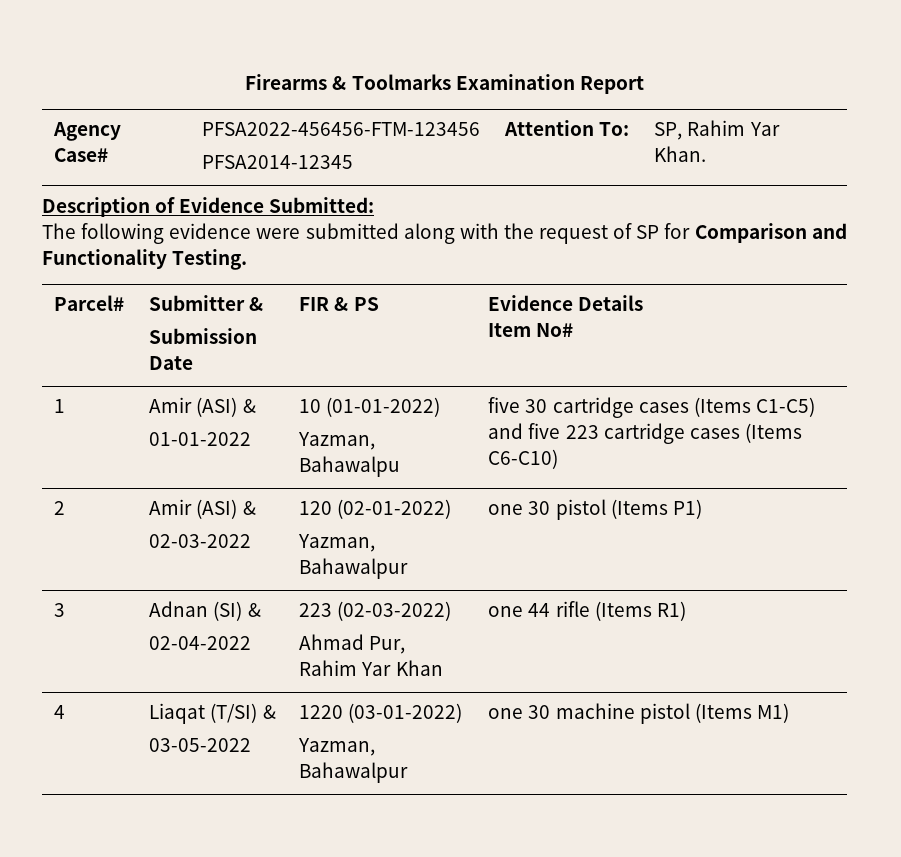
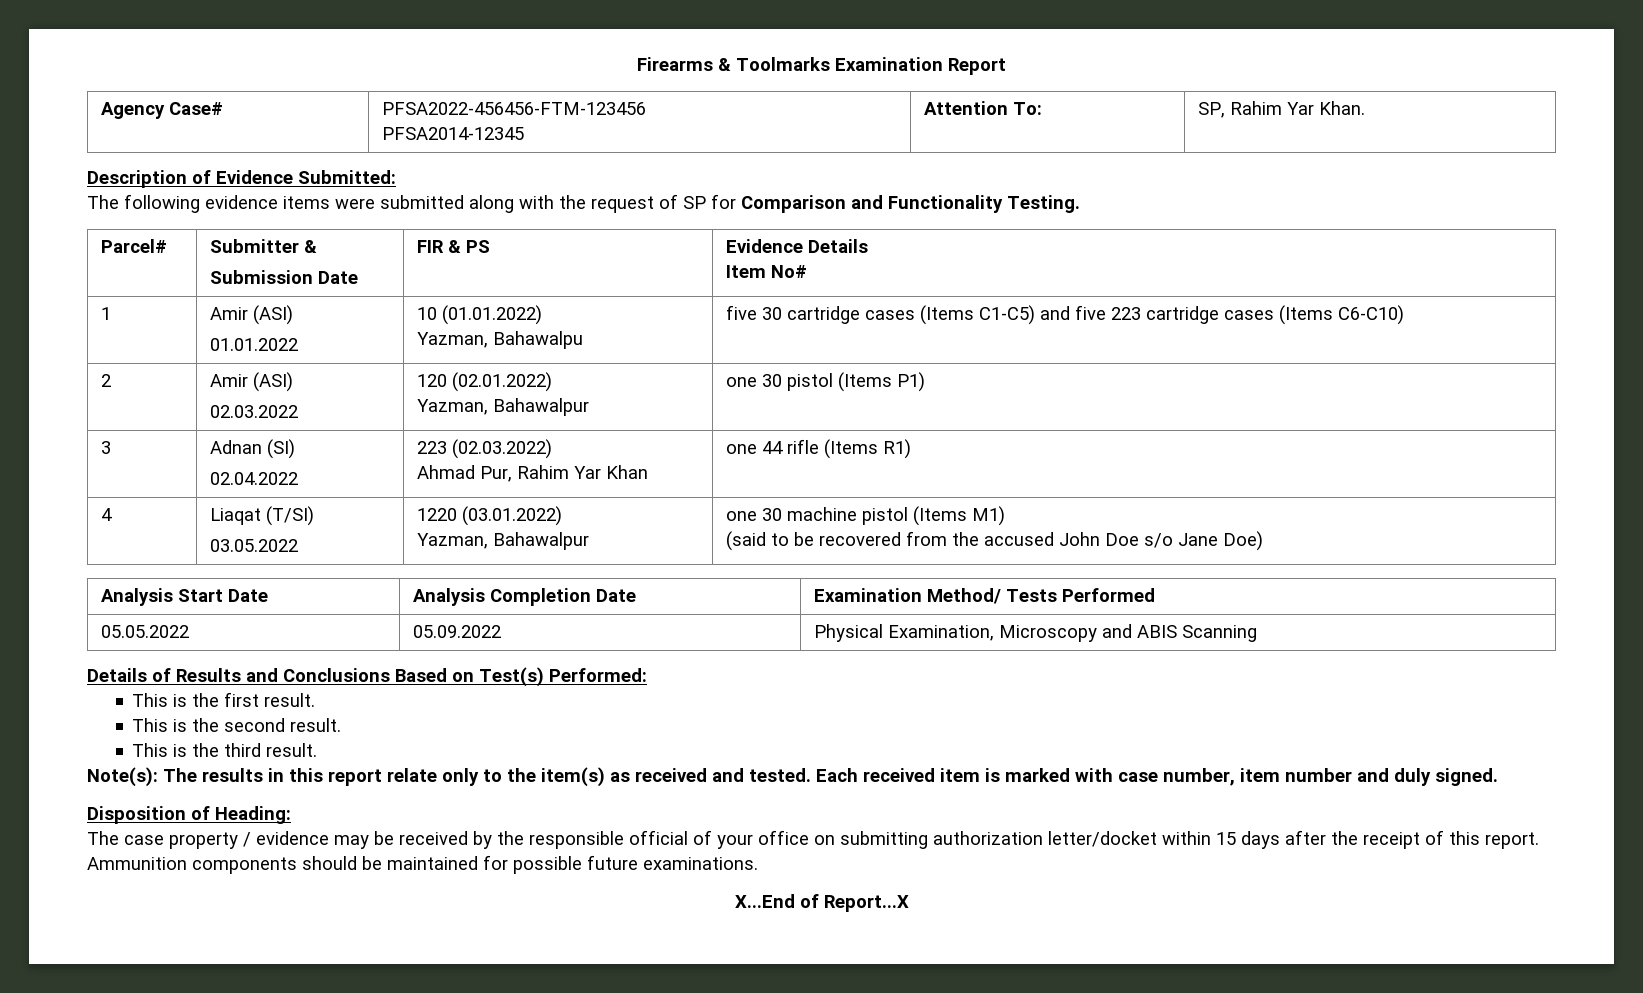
(252, 231) none -> [283,196,330,209] items
[242,399,256,413] [149,432,252,446] & // 01-01-2022 -> [209,338,298,351] // 01.01.2022
[326,397,441,417] (01-01-2022) -> [441,305,542,325] (01.01.2022)
[242,501,256,515] [149,534,252,548] & // 02-03-2022 -> [209,405,298,418] // 02.03.2022
[337,499,452,519] (02-01-2022) -> [451,372,552,392] (02.01.2022)
[247,603,261,617] [149,636,252,650] [299,601,452,621] & // 02-04-2022 | 223 (02-03-2022) -> [209,472,298,485] [416,439,552,459] // 02.04.2022 | 223 (02.03.2022)
[262,705,276,719] [149,738,252,752] & // 03-05-2022 -> [209,539,298,552] // 03.05.2022
[348,703,463,723] (03-01-2022) -> [461,506,562,526] (03.01.2022)
(789, 713) none -> [725,531,1263,551] [100,588,268,606] [412,588,636,606] [813,588,1155,604] [100,625,189,638] [412,625,501,638] [813,624,1257,642] [87,667,647,687] [132,692,316,707] [132,718,342,732] [132,743,318,757] [87,767,1498,787] [87,806,291,824] [87,830,1539,849] [87,855,758,874] [734,894,909,912] // (said to be recovered from the accused John Doe s/o Jane Doe) // Analysis Start Date | Analysis Completion Date | Examination Method/ Tests Performed // 05.05.2022 | 05.09.2022 | Physical Examination, Microscopy and ABIS Scanning // Details of Results and Conclusions Based on Test(s) Performed: // This is the first result. // This is the second result. // This is the third result. // Note(s): The results in this report relate only to the item(s) as received and tested. Each received item is marked with case number, item number and duly signed. // Disposition of Heading: // The case property / evidence may be received by the responsible official of your office on submitting authorization letter/docket within 15 days after the receipt of this report. Ammunition components should be maintained for possible future examinations. // X...End of Report...X

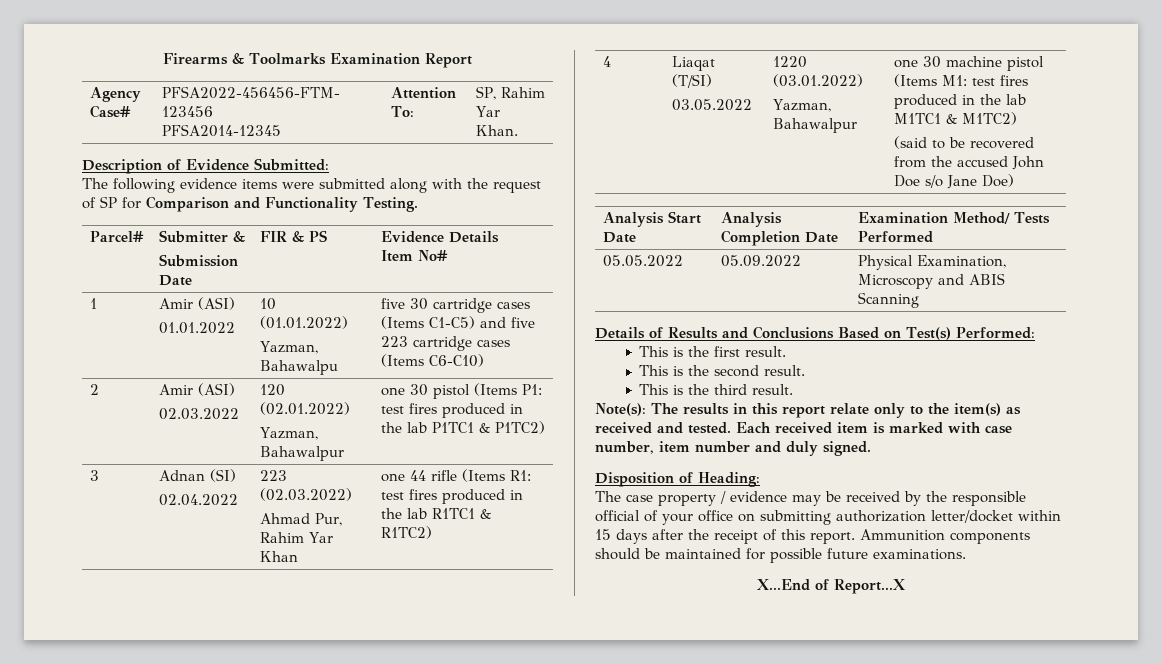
[896,372,925,392] P1) -> [521,384,542,395] [380,403,523,418] [380,421,545,434] P1: test fires produced in the lab P1TC1 & P1TC2)
[882,439,911,459] R1) -> [509,470,531,481] [380,489,523,504] [380,508,491,519] [380,526,432,539] R1: test fires produced in the lab R1TC1 & R1TC2)
[971,506,1005,526] M1) -> [941,75,1028,86] [893,94,1026,109] [893,112,1017,125] M1: test fires produced in the lab M1TC1 & M1TC2)

